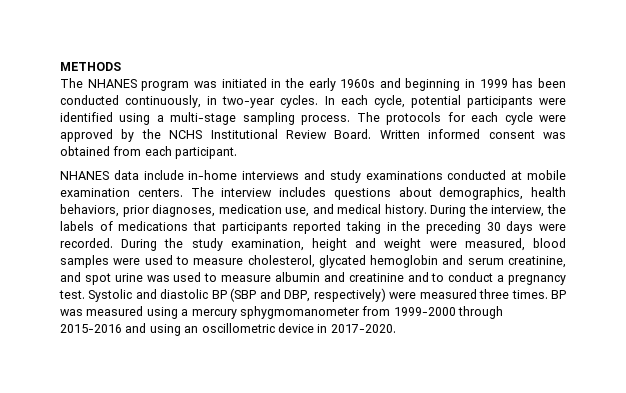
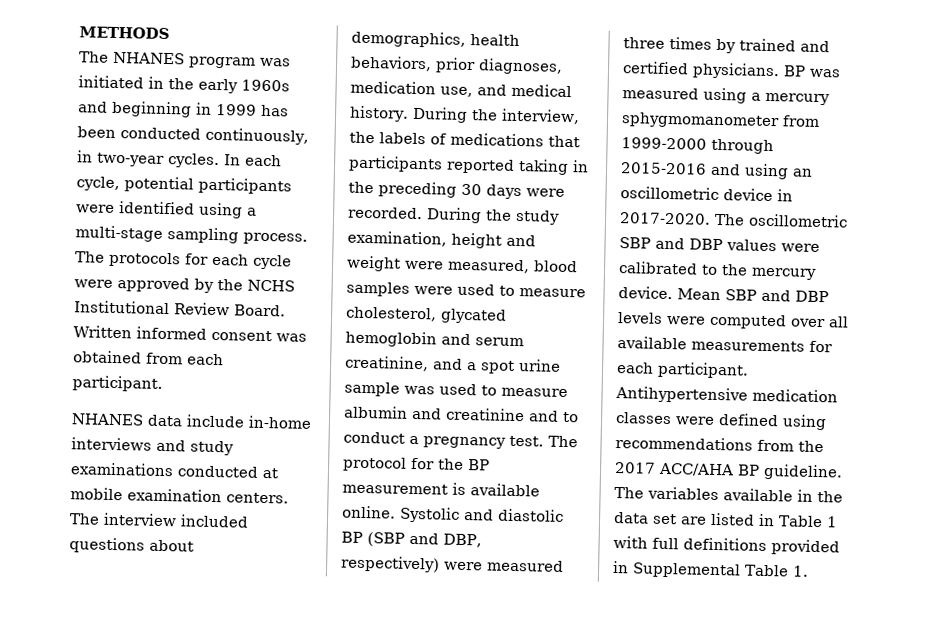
[279,187,326,197] includes -> [180,514,249,528] included
(81, 277) none -> [467,362,477,371] a
(143, 277) none -> [344,381,400,397] sample
(85, 294) none -> [548,435,578,448] [342,456,490,472] [342,482,540,497] [342,505,396,519] The protocol for the BP measurement is available online.
[511,290,548,299] times. -> [669,36,830,54] [622,61,780,80] times by trained and certified physicians.
(396, 328) none -> [714,213,848,228] [619,237,820,253] [618,261,817,280] [618,286,829,303] [617,312,849,330] [617,336,833,353] [616,361,749,379] [615,385,838,404] [615,411,827,431] [615,435,824,453] [614,461,843,481] [614,486,843,503] [614,511,838,528] [613,535,840,556] [613,560,809,579] The oscillometric SBP and DBP values were calibrated to the mercury device. Mean SBP and DBP levels were computed over all available measurements for each participant. Antihypertensive medication classes were defined using recommendations from the 2017 ACC/AHA BP guideline. The variables available in the data set are listed in Table 1 with full definitions provided in Supplemental Table 1.

